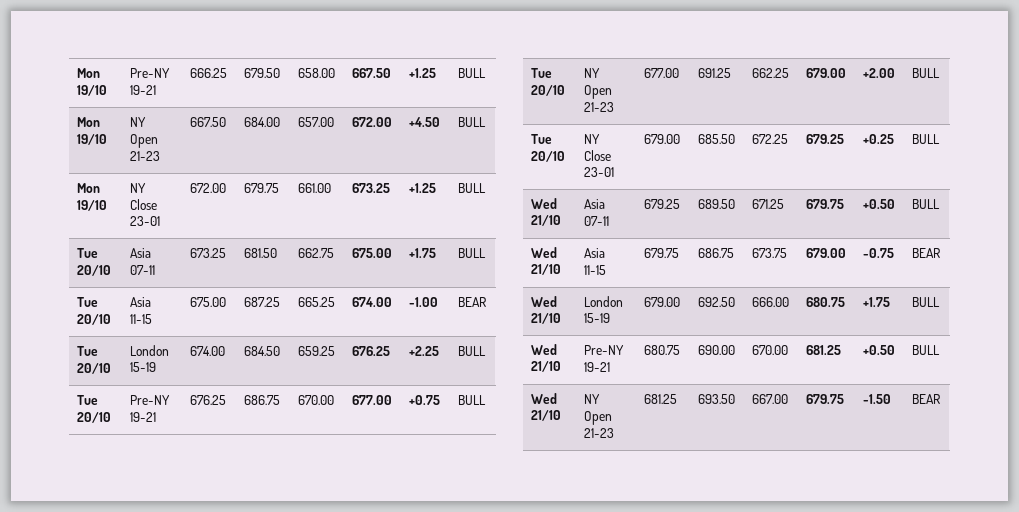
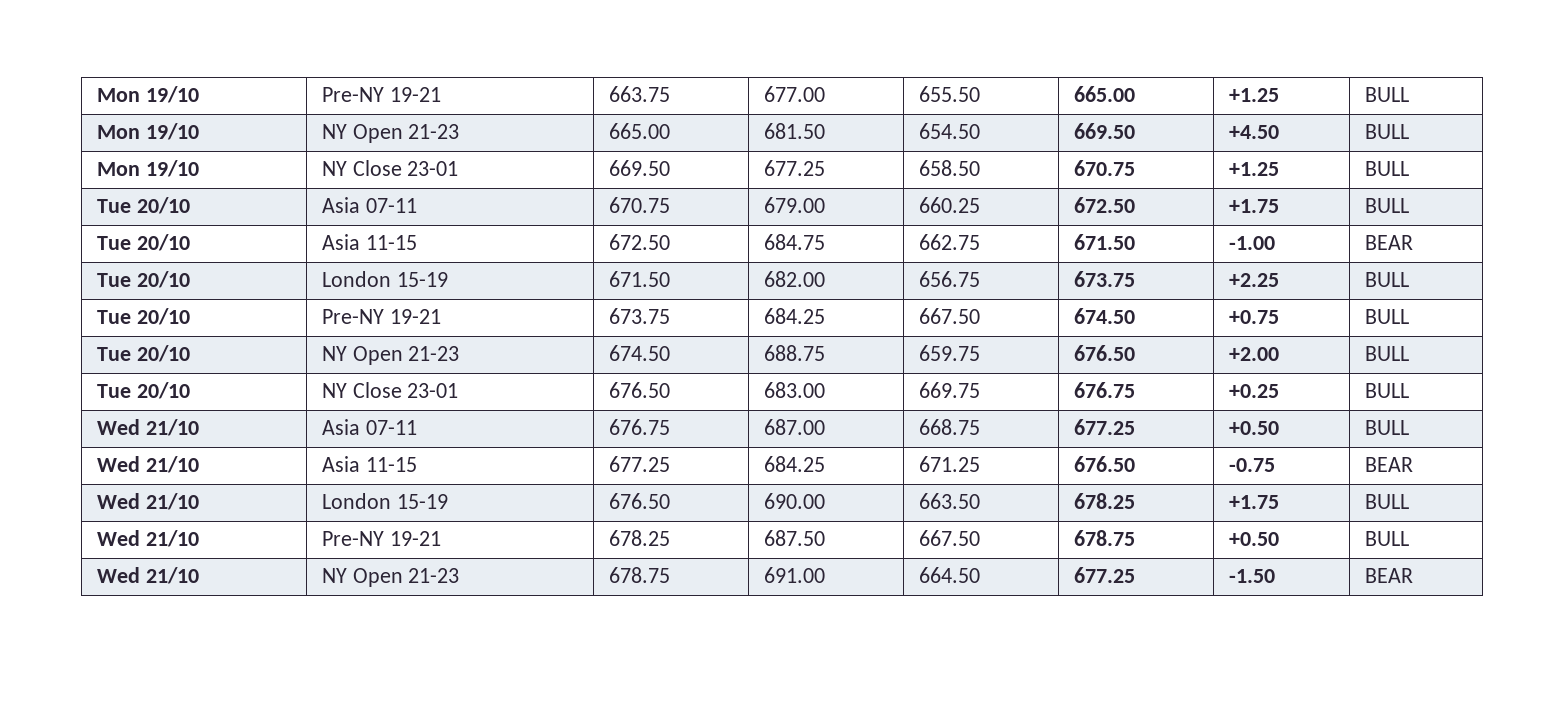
[189,68,227,78] [243,68,280,78] [297,68,335,78] [351,68,391,78] 666.25 | 679.50 | 658.00 | 667.50 -> [608,86,670,102] [763,86,825,102] [918,86,980,102] [1073,86,1135,102] 663.75 | 677.00 | 655.50 | 665.00
[189,117,226,127] [243,117,280,127] [297,117,334,127] [351,117,392,127] 667.50 | 684.00 | 657.00 | 672.00 -> [608,123,670,139] [763,123,825,139] [918,123,980,139] [1073,123,1135,139] 665.00 | 681.50 | 654.50 | 669.50
[189,183,226,193] [243,183,279,193] [297,183,331,193] [351,183,390,193] 672.00 | 679.75 | 661.00 | 673.25 -> [608,160,670,176] [763,160,825,176] [918,160,980,176] [1073,160,1135,176] 669.50 | 677.25 | 658.50 | 670.75
[189,248,226,258] [243,248,277,258] [297,248,334,258] [351,248,392,258] 673.25 | 681.50 | 662.75 | 675.00 -> [608,197,670,213] [763,197,825,213] [918,197,980,213] [1073,197,1135,213] 670.75 | 679.00 | 660.25 | 672.50
[189,297,226,307] [243,297,280,307] [297,297,335,307] [351,297,392,307] 675.00 | 687.25 | 665.25 | 674.00 -> [608,234,670,250] [763,234,825,250] [918,234,980,250] [1073,234,1135,250] 672.50 | 684.75 | 662.75 | 671.50
[189,346,225,356] [243,346,280,356] [297,346,335,356] [351,346,390,356] 674.00 | 684.50 | 659.25 | 676.25 -> [608,271,670,287] [763,271,825,287] [918,271,980,287] [1073,271,1135,287] 671.50 | 682.00 | 656.75 | 673.75
[189,395,226,405] [243,395,280,405] [297,395,334,405] [351,395,392,405] 676.25 | 686.75 | 670.00 | 677.00 -> [608,308,670,324] [763,308,825,324] [918,308,980,324] [1073,308,1135,324] 673.75 | 684.25 | 667.50 | 674.50
[643,68,679,78] [697,68,731,78] [751,68,789,78] [805,68,846,78] 677.00 | 691.25 | 662.25 | 679.00 -> [608,345,670,361] [763,345,825,361] [918,345,980,361] [1073,345,1135,361] 674.50 | 688.75 | 659.75 | 676.50
[643,134,680,144] [697,134,735,144] [751,134,788,144] [805,134,844,144] 679.00 | 685.50 | 672.25 | 679.25 -> [608,382,670,398] [763,382,825,398] [918,382,980,398] [1073,382,1135,398] 676.50 | 683.00 | 669.75 | 676.75
[643,199,680,209] [697,199,735,209] [751,199,784,209] [805,199,844,209] 679.25 | 689.50 | 671.25 | 679.75 -> [608,419,670,435] [763,419,825,435] [918,419,980,435] [1073,419,1135,435] 676.75 | 687.00 | 668.75 | 677.25
[643,248,679,258] [697,248,734,258] [751,248,787,258] [805,248,846,258] 679.75 | 686.75 | 673.75 | 679.00 -> [608,456,670,472] [763,456,825,472] [918,456,980,472] [1073,456,1135,472] 677.25 | 684.25 | 671.25 | 676.50
[643,297,680,307] [697,297,735,307] [751,297,789,307] [805,297,845,307] 679.00 | 692.50 | 666.00 | 680.75 -> [608,493,670,509] [763,493,825,509] [918,493,980,509] [1073,493,1135,509] 676.50 | 690.00 | 663.50 | 678.25
[643,345,680,355] [697,345,735,355] [751,345,788,355] [805,345,841,355] 680.75 | 690.00 | 670.00 | 681.25 -> [608,530,670,546] [763,530,825,546] [918,530,980,546] [1073,530,1135,546] 678.25 | 687.50 | 667.50 | 678.75
[643,394,677,404] [697,394,735,404] [751,394,788,404] [805,394,844,404] 681.25 | 693.50 | 667.00 | 679.75 -> [608,567,670,583] [763,567,825,583] [918,567,980,583] [1073,567,1135,583] 678.75 | 691.00 | 664.50 | 677.25

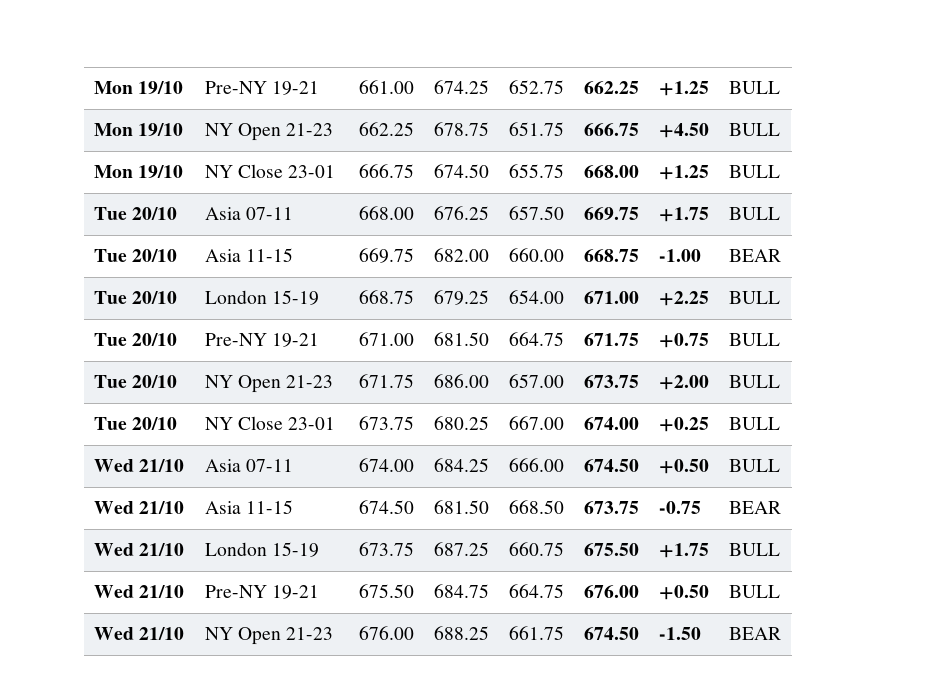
[608,86,670,102] [763,86,825,102] [918,86,980,102] [1073,86,1135,102] 663.75 | 677.00 | 655.50 | 665.00 -> [358,80,414,94] [433,80,489,94] [508,80,564,94] [583,81,639,94] 661.00 | 674.25 | 652.75 | 662.25
[608,123,670,139] [763,123,825,139] [918,123,980,139] [1073,123,1135,139] 665.00 | 681.50 | 654.50 | 669.50 -> [358,122,414,136] [433,122,489,136] [508,122,564,136] [583,123,639,136] 662.25 | 678.75 | 651.75 | 666.75
[608,160,670,176] [763,160,825,176] [918,160,980,176] [1073,160,1135,176] 669.50 | 677.25 | 658.50 | 670.75 -> [358,164,414,178] [433,164,489,178] [508,164,564,178] [583,165,639,178] 666.75 | 674.50 | 655.75 | 668.00
[608,197,670,213] [763,197,825,213] [918,197,980,213] [1073,197,1135,213] 670.75 | 679.00 | 660.25 | 672.50 -> [358,206,414,220] [433,206,489,220] [508,206,564,220] [583,207,639,220] 668.00 | 676.25 | 657.50 | 669.75
[608,234,670,250] [763,234,825,250] [918,234,980,250] [1073,234,1135,250] 672.50 | 684.75 | 662.75 | 671.50 -> [358,248,414,263] [433,248,489,262] [508,248,564,262] [583,249,639,262] 669.75 | 682.00 | 660.00 | 668.75
[608,271,670,287] [763,271,825,287] [918,271,980,287] [1073,271,1135,287] 671.50 | 682.00 | 656.75 | 673.75 -> [358,290,414,304] [433,290,489,305] [508,290,564,304] [583,291,639,304] 668.75 | 679.25 | 654.00 | 671.00
[608,308,670,324] [763,308,825,324] [918,308,980,324] [1073,308,1135,324] 673.75 | 684.25 | 667.50 | 674.50 -> [358,332,414,346] [433,332,489,346] [508,332,564,346] [583,333,639,346] 671.00 | 681.50 | 664.75 | 671.75
[608,345,670,361] [763,345,825,361] [918,345,980,361] [1073,345,1135,361] 674.50 | 688.75 | 659.75 | 676.50 -> [358,374,414,388] [433,374,489,388] [508,374,564,388] [583,375,639,388] 671.75 | 686.00 | 657.00 | 673.75
[608,382,670,398] [763,382,825,398] [918,382,980,398] [1073,382,1135,398] 676.50 | 683.00 | 669.75 | 676.75 -> [358,416,414,430] [433,416,489,430] [508,416,564,430] [583,417,639,430] 673.75 | 680.25 | 667.00 | 674.00
[608,419,670,435] [763,419,825,435] [918,419,980,435] [1073,419,1135,435] 676.75 | 687.00 | 668.75 | 677.25 -> [358,458,414,472] [433,458,489,472] [508,458,564,472] [583,459,639,472] 674.00 | 684.25 | 666.00 | 674.50
[608,456,670,472] [763,456,825,472] [918,456,980,472] [1073,456,1135,472] 677.25 | 684.25 | 671.25 | 676.50 -> [358,500,414,514] [433,500,489,514] [508,500,564,514] [583,501,639,514] 674.50 | 681.50 | 668.50 | 673.75
[608,493,670,509] [763,493,825,509] [918,493,980,509] [1073,493,1135,509] 676.50 | 690.00 | 663.50 | 678.25 -> [358,542,414,556] [433,542,489,556] [508,542,564,556] [583,543,639,556] 673.75 | 687.25 | 660.75 | 675.50
[608,530,670,546] [763,530,825,546] [918,530,980,546] [1073,530,1135,546] 678.25 | 687.50 | 667.50 | 678.75 -> [358,584,414,598] [433,584,489,598] [508,584,564,598] [583,585,639,598] 675.50 | 684.75 | 664.75 | 676.00
[608,567,670,583] [763,567,825,583] [918,567,980,583] [1073,567,1135,583] 678.75 | 691.00 | 664.50 | 677.25 -> [358,626,414,640] [433,626,489,640] [508,626,564,640] [583,627,639,640] 676.00 | 688.25 | 661.75 | 674.50

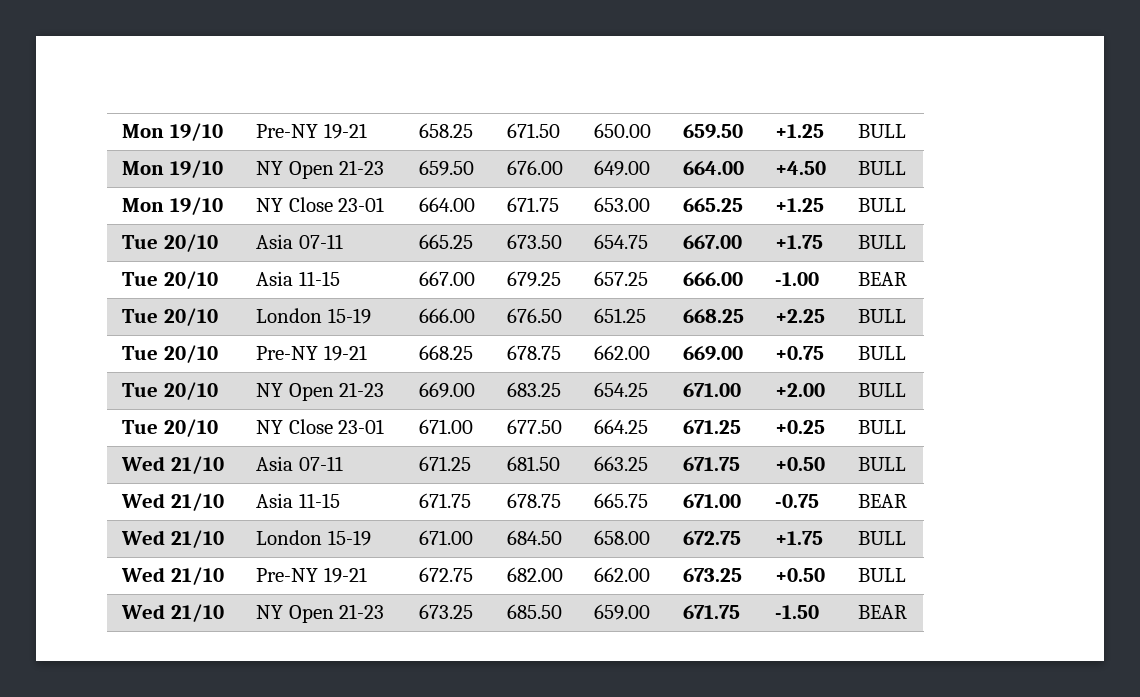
[358,80,414,94] [433,80,489,94] [508,80,564,94] [583,81,639,94] 661.00 | 674.25 | 652.75 | 662.25 -> [419,123,474,138] [507,123,561,138] [594,123,652,138] [683,124,744,139] 658.25 | 671.50 | 650.00 | 659.50
[358,122,414,136] [433,122,489,136] [508,122,564,136] [583,123,639,136] 662.25 | 678.75 | 651.75 | 666.75 -> [419,160,475,176] [507,160,564,175] [594,160,651,176] [683,161,745,175] 659.50 | 676.00 | 649.00 | 664.00
[358,164,414,178] [433,164,489,178] [508,164,564,178] [583,165,639,178] 666.75 | 674.50 | 655.75 | 668.00 -> [419,197,476,212] [507,197,560,212] [594,197,651,212] [683,198,744,212] 664.00 | 671.75 | 653.00 | 665.25
[358,206,414,220] [433,206,489,220] [508,206,564,220] [583,207,639,220] 668.00 | 676.25 | 657.50 | 669.75 -> [419,234,474,249] [507,234,563,249] [594,234,649,249] [683,235,743,249] 665.25 | 673.50 | 654.75 | 667.00
[358,248,414,263] [433,248,489,262] [508,248,564,262] [583,249,639,262] 669.75 | 682.00 | 660.00 | 668.75 -> [419,271,476,286] [507,271,562,287] [594,271,649,286] [683,272,744,286] 667.00 | 679.25 | 657.25 | 666.00
[358,290,414,304] [433,290,489,305] [508,290,564,304] [583,291,639,304] 668.75 | 679.25 | 654.00 | 671.00 -> [419,308,476,323] [507,308,563,323] [594,308,647,323] [683,309,745,323] 666.00 | 676.50 | 651.25 | 668.25
[358,332,414,346] [433,332,489,346] [508,332,564,346] [583,333,639,346] 671.00 | 681.50 | 664.75 | 671.75 -> [419,345,474,360] [507,345,562,360] [594,345,651,360] [683,346,744,361] 668.25 | 678.75 | 662.00 | 669.00
[358,374,414,388] [433,374,489,388] [508,374,564,388] [583,375,639,388] 671.75 | 686.00 | 657.00 | 673.75 -> [419,382,476,398] [507,382,562,397] [594,382,649,397] [683,383,742,397] 669.00 | 683.25 | 654.25 | 671.00
[358,416,414,430] [433,416,489,430] [508,416,564,430] [583,417,639,430] 673.75 | 680.25 | 667.00 | 674.00 -> [419,419,474,434] [507,419,563,434] [594,419,649,434] [683,420,742,434] 671.00 | 677.50 | 664.25 | 671.25
[358,458,414,472] [433,458,489,472] [508,458,564,472] [583,459,639,472] 674.00 | 684.25 | 666.00 | 674.50 -> [419,456,472,471] [507,456,561,471] [594,456,649,471] [683,457,741,471] 671.25 | 681.50 | 663.25 | 671.75
[358,500,414,514] [433,500,489,514] [508,500,564,514] [583,501,639,514] 674.50 | 681.50 | 668.50 | 673.75 -> [419,493,472,508] [507,493,562,508] [594,493,649,508] [683,494,742,508] 671.75 | 678.75 | 665.75 | 671.00
[358,542,414,556] [433,542,489,556] [508,542,564,556] [583,543,639,556] 673.75 | 687.25 | 660.75 | 675.50 -> [419,530,474,545] [507,530,563,545] [594,530,651,545] [683,531,742,545] 671.00 | 684.50 | 658.00 | 672.75
[358,584,414,598] [433,584,489,598] [508,584,564,598] [583,585,639,598] 675.50 | 684.75 | 664.75 | 676.00 -> [419,567,474,582] [507,567,564,582] [594,567,651,582] [683,568,743,582] 672.75 | 682.00 | 662.00 | 673.25
[358,626,414,640] [433,626,489,640] [508,626,564,640] [583,627,639,640] 676.00 | 688.25 | 661.75 | 674.50 -> [419,604,474,619] [507,604,563,619] [594,604,651,620] [683,605,741,619] 673.25 | 685.50 | 659.00 | 671.75

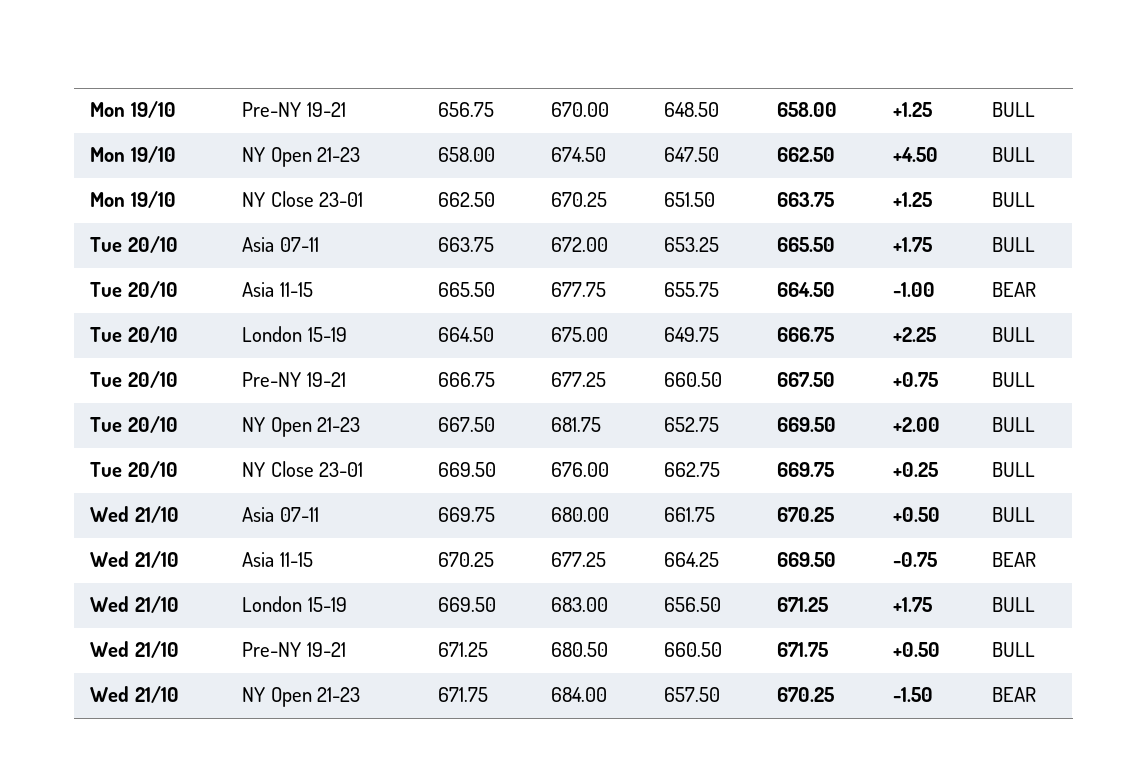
[419,123,474,138] [507,123,561,138] [594,123,652,138] [683,124,744,139] 658.25 | 671.50 | 650.00 | 659.50 -> [437,102,494,117] [550,102,609,117] [663,102,719,117] [776,102,837,117] 656.75 | 670.00 | 648.50 | 658.00
[419,160,475,176] [507,160,564,175] [594,160,651,176] [683,161,745,175] 659.50 | 676.00 | 649.00 | 664.00 -> [437,147,495,162] [550,147,606,162] [663,147,719,162] [776,147,835,162] 658.00 | 674.50 | 647.50 | 662.50
[419,197,476,212] [507,197,560,212] [594,197,651,212] [683,198,744,212] 664.00 | 671.75 | 653.00 | 665.25 -> [437,192,495,207] [550,192,607,207] [663,192,715,207] [776,192,834,207] 662.50 | 670.25 | 651.50 | 663.75
[419,234,474,249] [507,234,563,249] [594,234,649,249] [683,235,743,249] 665.25 | 673.50 | 654.75 | 667.00 -> [437,237,494,252] [550,237,608,252] [663,237,719,252] [776,237,835,252] 663.75 | 672.00 | 653.25 | 665.50
[419,271,476,286] [507,271,562,287] [594,271,649,286] [683,272,744,286] 667.00 | 679.25 | 657.25 | 666.00 -> [437,282,495,297] [550,282,606,297] [663,282,719,297] [776,282,835,297] 665.50 | 677.75 | 655.75 | 664.50
[419,308,476,323] [507,308,563,323] [594,308,647,323] [683,309,745,323] 666.00 | 676.50 | 651.25 | 668.25 -> [437,327,494,342] [550,327,608,342] [663,327,719,342] [776,327,834,342] 664.50 | 675.00 | 649.75 | 666.75
[419,345,474,360] [507,345,562,360] [594,345,651,360] [683,346,744,361] 668.25 | 678.75 | 662.00 | 669.00 -> [437,372,495,387] [550,372,606,387] [663,372,722,387] [776,372,835,387] 666.75 | 677.25 | 660.50 | 667.50
[419,382,476,398] [507,382,562,397] [594,382,649,397] [683,383,742,397] 669.00 | 683.25 | 654.25 | 671.00 -> [437,417,495,432] [550,417,601,432] [663,417,719,432] [776,417,836,432] 667.50 | 681.75 | 652.75 | 669.50
[419,419,474,434] [507,419,563,434] [594,419,649,434] [683,420,742,434] 671.00 | 677.50 | 664.25 | 671.25 -> [437,462,496,477] [550,462,609,477] [663,462,720,477] [776,462,834,477] 669.50 | 676.00 | 662.75 | 669.75
[419,456,472,471] [507,456,561,471] [594,456,649,471] [683,457,741,471] 671.25 | 681.50 | 663.25 | 671.75 -> [437,507,495,522] [550,507,609,522] [663,507,715,522] [776,507,834,522] 669.75 | 680.00 | 661.75 | 670.25
[419,493,472,508] [507,493,562,508] [594,493,649,508] [683,494,742,508] 671.75 | 678.75 | 665.75 | 671.00 -> [437,552,494,567] [550,552,606,567] [663,552,719,567] [776,552,836,567] 670.25 | 677.25 | 664.25 | 669.50
[419,530,474,545] [507,530,563,545] [594,530,651,545] [683,531,742,545] 671.00 | 684.50 | 658.00 | 672.75 -> [437,597,496,612] [550,597,608,612] [663,597,721,612] [776,597,828,612] 669.50 | 683.00 | 656.50 | 671.25
[419,567,474,582] [507,567,564,582] [594,567,651,582] [683,568,743,582] 672.75 | 682.00 | 662.00 | 673.25 -> [437,642,488,657] [550,642,608,657] [663,642,722,657] [776,642,828,657] 671.25 | 680.50 | 660.50 | 671.75
[419,604,474,619] [507,604,563,619] [594,604,651,620] [683,605,741,619] 673.25 | 685.50 | 659.00 | 671.75 -> [437,687,488,702] [550,687,607,702] [663,687,720,702] [776,687,834,702] 671.75 | 684.00 | 657.50 | 670.25

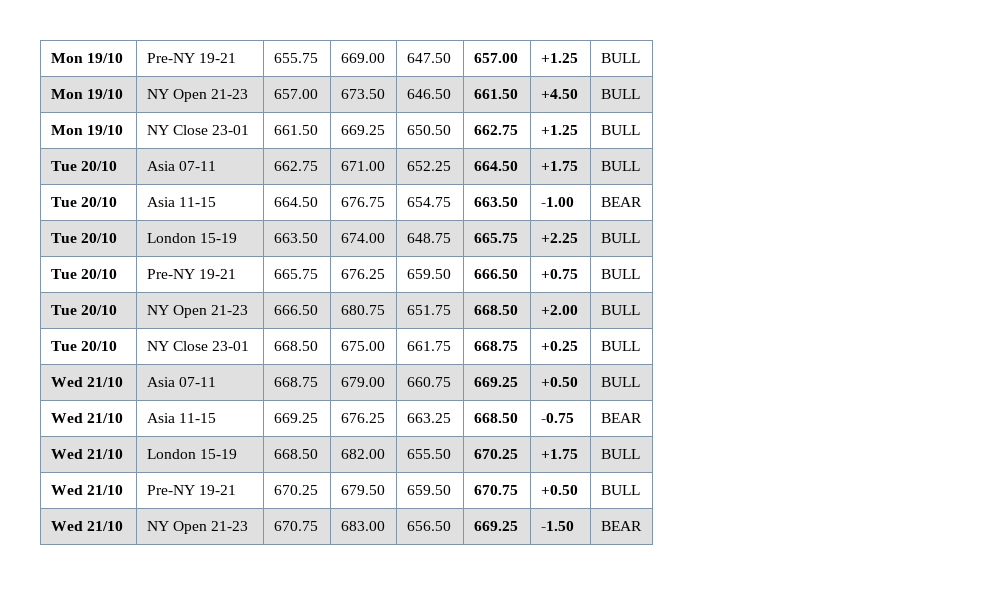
[437,102,494,117] [550,102,609,117] [663,102,719,117] [776,102,837,117] 656.75 | 670.00 | 648.50 | 658.00 -> [273,53,318,63] [340,53,385,63] [406,53,451,63] [473,53,518,63] 655.75 | 669.00 | 647.50 | 657.00
[437,147,495,162] [550,147,606,162] [663,147,719,162] [776,147,835,162] 658.00 | 674.50 | 647.50 | 662.50 -> [273,89,318,99] [340,89,385,99] [406,89,451,99] [473,89,518,99] 657.00 | 673.50 | 646.50 | 661.50
[437,192,495,207] [550,192,607,207] [663,192,715,207] [776,192,834,207] 662.50 | 670.25 | 651.50 | 663.75 -> [273,125,318,135] [340,125,385,135] [406,125,451,135] [473,125,518,135] 661.50 | 669.25 | 650.50 | 662.75
[437,237,494,252] [550,237,608,252] [663,237,719,252] [776,237,835,252] 663.75 | 672.00 | 653.25 | 665.50 -> [273,161,318,171] [340,161,385,171] [406,161,451,171] [473,161,518,171] 662.75 | 671.00 | 652.25 | 664.50
[437,282,495,297] [550,282,606,297] [663,282,719,297] [776,282,835,297] 665.50 | 677.75 | 655.75 | 664.50 -> [273,197,318,207] [340,197,385,207] [406,197,451,207] [473,197,518,207] 664.50 | 676.75 | 654.75 | 663.50
[437,327,494,342] [550,327,608,342] [663,327,719,342] [776,327,834,342] 664.50 | 675.00 | 649.75 | 666.75 -> [273,233,318,243] [340,233,385,243] [406,233,451,243] [473,233,518,243] 663.50 | 674.00 | 648.75 | 665.75
[437,372,495,387] [550,372,606,387] [663,372,722,387] [776,372,835,387] 666.75 | 677.25 | 660.50 | 667.50 -> [273,269,318,279] [340,269,385,279] [406,269,451,279] [473,269,518,279] 665.75 | 676.25 | 659.50 | 666.50
[437,417,495,432] [550,417,601,432] [663,417,719,432] [776,417,836,432] 667.50 | 681.75 | 652.75 | 669.50 -> [273,305,318,315] [340,305,385,315] [406,305,451,315] [473,305,518,315] 666.50 | 680.75 | 651.75 | 668.50
[437,462,496,477] [550,462,609,477] [663,462,720,477] [776,462,834,477] 669.50 | 676.00 | 662.75 | 669.75 -> [273,341,318,351] [340,341,385,351] [406,341,451,351] [473,341,518,351] 668.50 | 675.00 | 661.75 | 668.75
[437,507,495,522] [550,507,609,522] [663,507,715,522] [776,507,834,522] 669.75 | 680.00 | 661.75 | 670.25 -> [273,377,318,387] [340,377,385,387] [406,377,451,387] [473,377,518,387] 668.75 | 679.00 | 660.75 | 669.25
[437,552,494,567] [550,552,606,567] [663,552,719,567] [776,552,836,567] 670.25 | 677.25 | 664.25 | 669.50 -> [273,413,318,423] [340,413,385,423] [406,413,451,423] [473,413,518,423] 669.25 | 676.25 | 663.25 | 668.50
[437,597,496,612] [550,597,608,612] [663,597,721,612] [776,597,828,612] 669.50 | 683.00 | 656.50 | 671.25 -> [273,449,318,459] [340,449,385,459] [406,449,451,459] [473,449,518,459] 668.50 | 682.00 | 655.50 | 670.25
[437,642,488,657] [550,642,608,657] [663,642,722,657] [776,642,828,657] 671.25 | 680.50 | 660.50 | 671.75 -> [273,485,318,495] [340,485,385,495] [406,485,451,495] [473,485,518,495] 670.25 | 679.50 | 659.50 | 670.75
[437,687,488,702] [550,687,607,702] [663,687,720,702] [776,687,834,702] 671.75 | 684.00 | 657.50 | 670.25 -> [273,521,318,531] [340,521,385,531] [406,521,451,531] [473,521,518,531] 670.75 | 683.00 | 656.50 | 669.25

